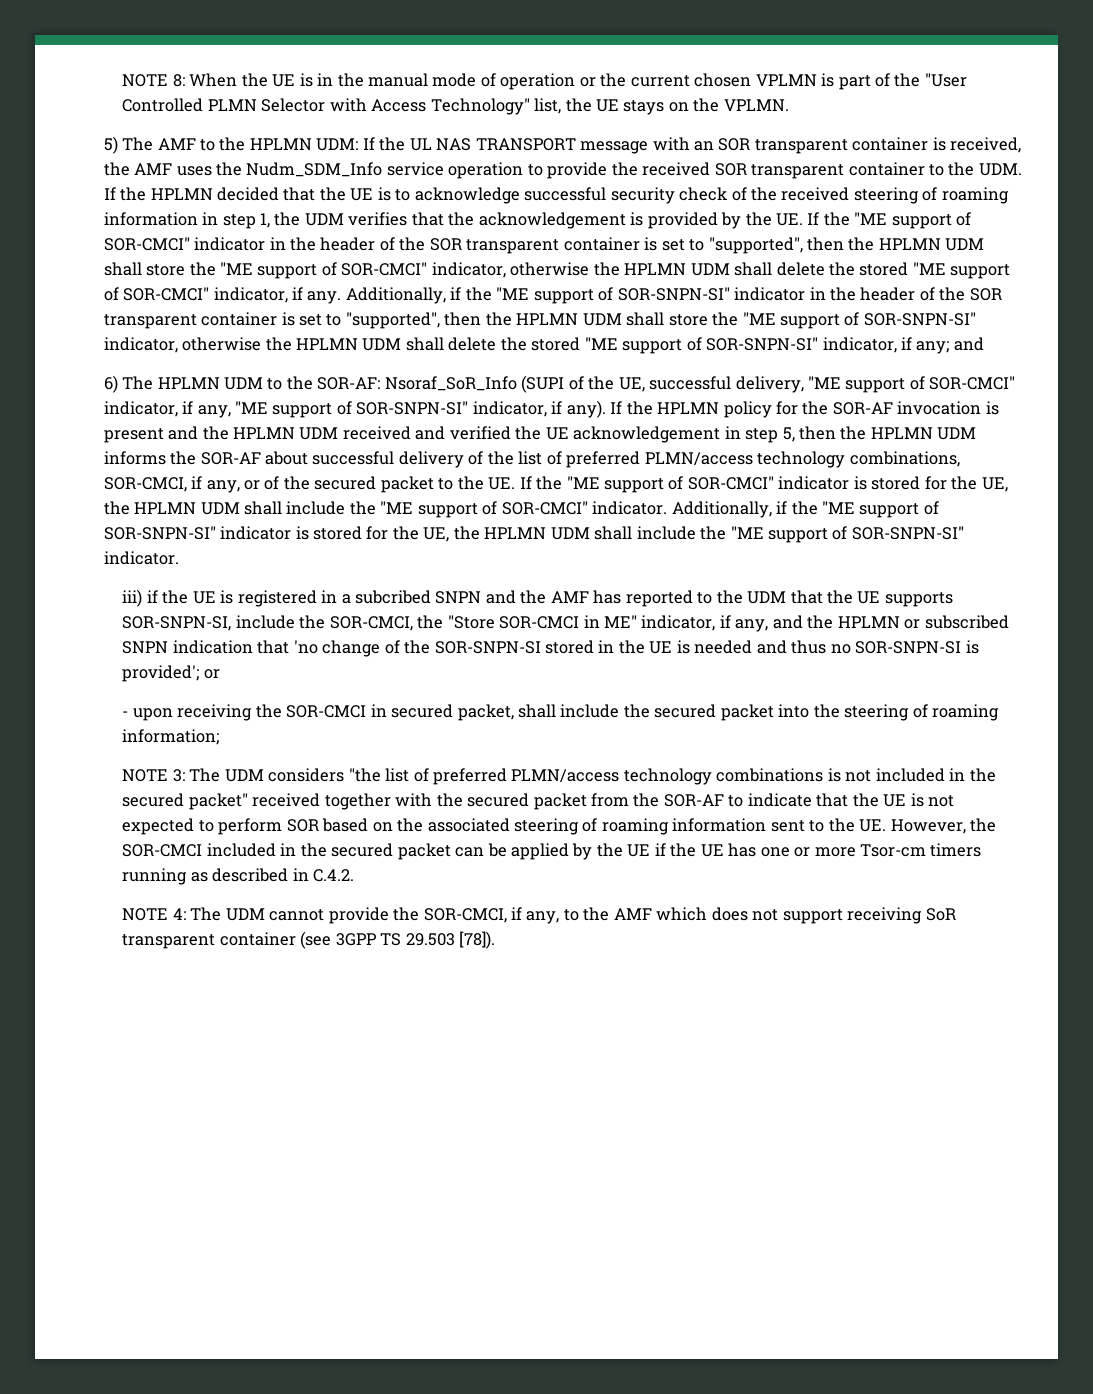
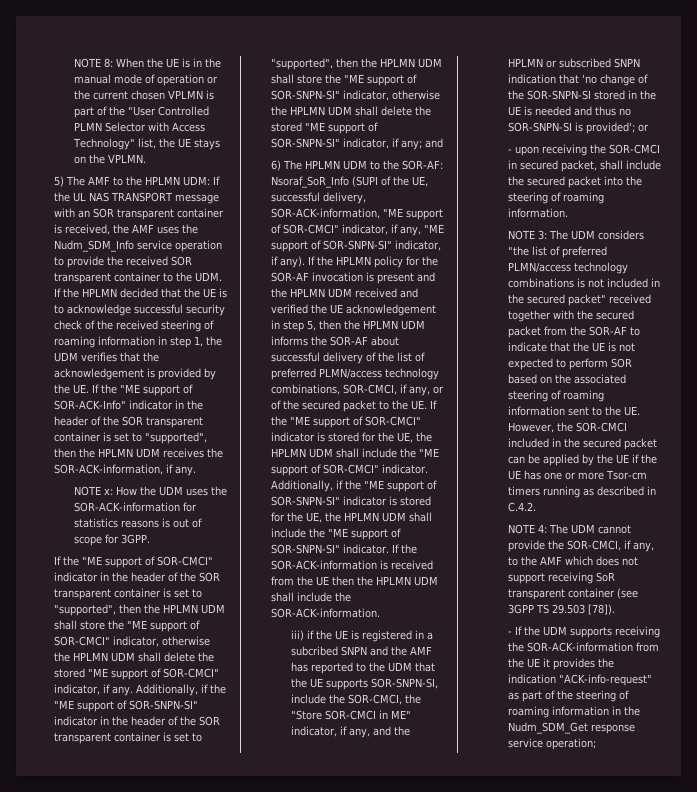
(972, 219) none -> [54,400,204,410] [54,416,204,428] [54,432,208,444] [54,448,224,458] [54,464,197,476] [73,486,227,496] [73,502,197,512] [73,518,202,528] [73,534,150,546] [54,556,156,568] SOR-ACK-Info" indicator in the header of the SOR transparent container is set to "supported", then the HPLMN UDM receives the SOR-ACK-information, if any. // NOTE x: How the UDM uses the SOR-ACK-information for statistics reasons is out of scope for 3GPP. // If the "ME support of
(804, 384) none -> [271,208,381,219] SOR-ACK-information,
(179, 558) none -> [392,544,418,554] [271,560,434,570] [271,576,439,586] [271,592,352,602] [271,608,381,618] If the SOR-ACK-information is received from the UE then the HPLMN UDM shall include the SOR-ACK-information.
[122,729,220,745] information; -> [507,208,568,218] information.
(496, 940) none -> [507,626,660,638] [507,642,659,652] [507,658,614,670] [507,674,652,686] [507,690,629,702] [507,706,640,718] [507,722,635,734] [507,738,596,750] // - If the UDM supports receiving the SOR-ACK-information from the UE it provides the indication "ACK-info-request" as part of the steering of roaming information in the Nudm_SDM_Get response service operation;

